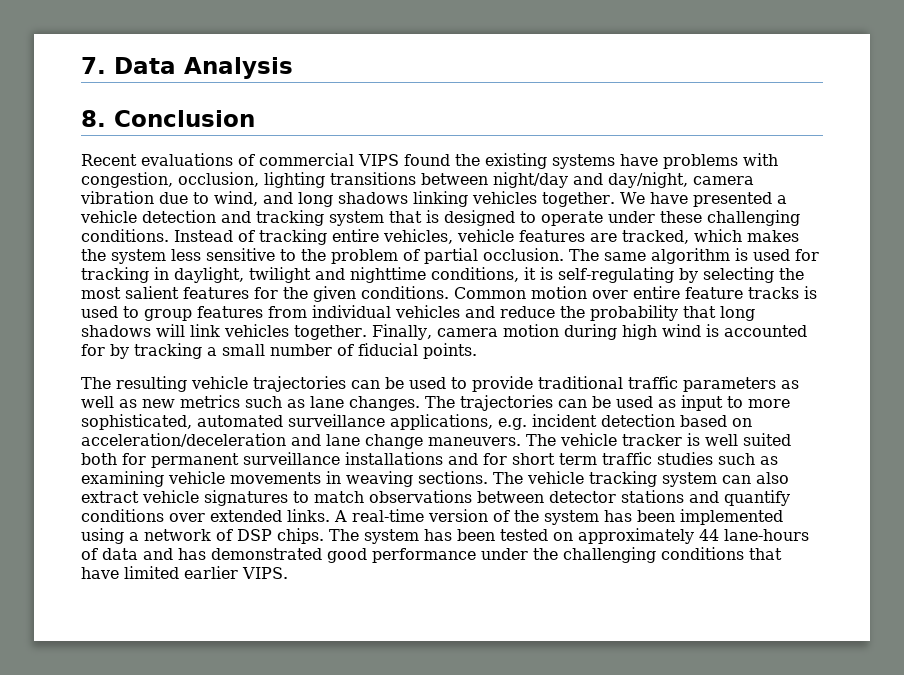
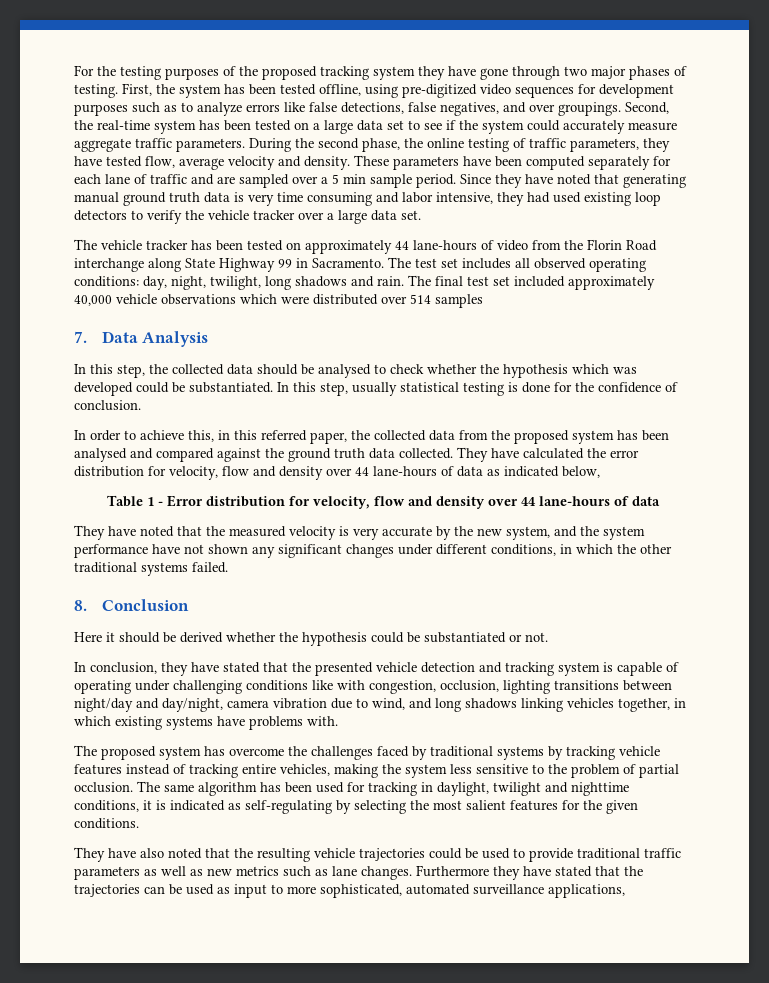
[81,57,293,79] [81,110,255,127] [81,153,738,169] 7. Data Analysis // 8. Conclusion // Recent evaluations of commercial VIPS found the existing systems have problems -> [74,65,687,80] [74,83,674,98] [74,102,669,116] [74,120,677,134] [74,138,670,152] [74,155,671,170] [74,174,686,188] [74,192,661,206] [74,210,421,224] [74,239,657,254] [74,257,646,272] [74,275,655,290] [74,294,483,308] [74,331,209,347] [74,364,637,378] [74,382,678,396] [74,400,141,411] [74,430,669,444] [74,447,639,462] [74,466,600,480] [106,495,660,509] [74,525,645,540] [74,544,672,558] [74,562,228,576] [74,599,189,611] [74,632,548,646] [74,662,679,676] [74,680,333,694] For the testing purposes of the proposed tracking system they have gone through two major phases of testing. First, the system has been tested offline, using pre-digitized video sequences for development purposes such as to analyze errors like false detections, false negatives, and over groupings. Second, the real-time system has been tested on a large data set to see if the system could accurately measure aggregate traffic parameters. During the second phase, the online testing of traffic parameters, they have tested flow, average velocity and density. These parameters have been computed separately for each lane of traffic and are sampled over a 5 min sample period. Since they have noted that generating manual ground truth data is very time consuming and labor intensive, they had used existing loop detectors to verify the vehicle tracker over a large data set. // The vehicle tracker has been tested on approximately 44 lane-hours of video from the Florin Road interchange along State Highway 99 in Sacramento. The test set includes all observed operating conditions: day, night, twilight, long shadows and rain. The final test set included approximately 40,000 vehicle observations which were distributed over 514 samples // 7. Data Analysis // In this step, the collected data should be analysed to check whether the hypothesis which was developed could be substantiated. In this step, usually statistical testing is done for the confidence of conclusion. // In order to achieve this, in this referred paper, the collected data from the proposed system has been analysed and compared against the ground truth data collected. They have calculated the error distribution for velocity, flow and density over 44 lane-hours of data as indicated below, // Table 1 - Error distribution for velocity, flow and density over 44 lane-hours of data // They have noted that the measured velocity is very accurate by the new system, and the system performance have not shown any significant changes under different conditions, in which the other traditional systems failed. // 8. Conclusion // Here it should be derived whether the hypothesis could be substantiated or not. // In conclusion, they have stated that the presented vehicle detection and tracking system is capable of operating under challenging conditions like
[542,192,787,207] [80,210,800,226] [81,229,799,245] together. We have presented a vehicle detection and tracking system that is designed to operate under these challenging conditions. Instead of tracking entire vehicles, vehicle features are tracked, which makes -> [618,698,686,712] [74,716,338,730] [74,745,660,760] [74,764,378,778] together, in which existing systems have problems with. // The proposed system has overcome the challenges faced by traditional systems by tracking vehicle features instead of tracking entire vehicles, making
[735,248,748,261] is -> [260,782,312,793] has been
(553, 273) none -> [170,800,241,811] indicated as
[454,286,817,299] [81,305,755,321] [81,324,807,340] [81,343,477,359] [81,377,111,389] Common motion over entire feature tracks is used to group features from individual vehicles and reduce the probability that long shadows will link vehicles together. Finally, camera motion during high wind is accounted for by tracking a small number of fiducial points. // The -> [74,847,253,862] // They have also noted that the
[351,380,380,389] can -> [429,848,462,859] could
[425,396,455,408] The -> [416,865,643,880] Furthermore they have stated that the
[498,414,752,430] [81,433,791,449] [81,452,778,468] [81,471,789,487] [81,490,790,506] [81,509,783,525] [81,528,809,544] [81,547,782,563] [81,566,288,579] e.g. incident detection based on acceleration/deceleration and lane change maneuvers. The vehicle tracker is well suited both for permanent surveillance installations and for short term traffic studies such as examining vehicle movements in weaving sections. The vehicle tracking system can also extract vehicle signatures to match observations between detector stations and quantify conditions over extended links. A real-time version of the system has been implemented using a network of DSP chips. The system has been tested on approximately 44 lane-hours of data and has demonstrated good performance under the challenging conditions that have limited earlier VIPS. -> (625, 891) none

